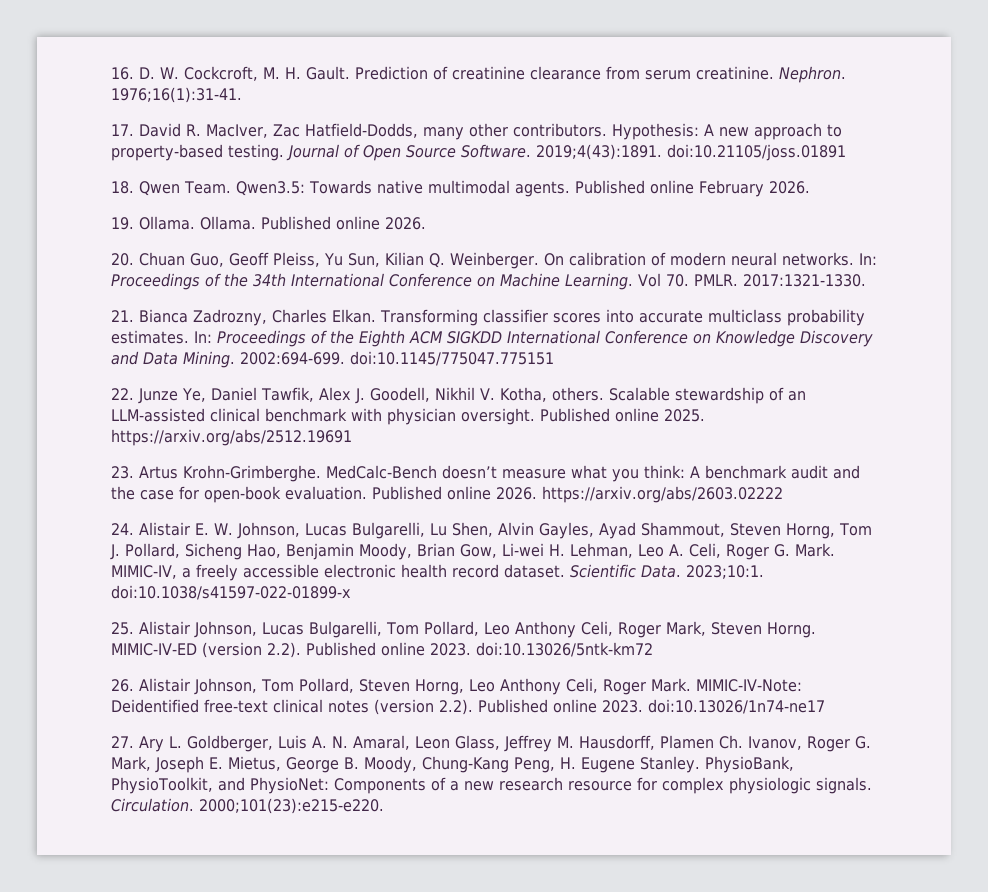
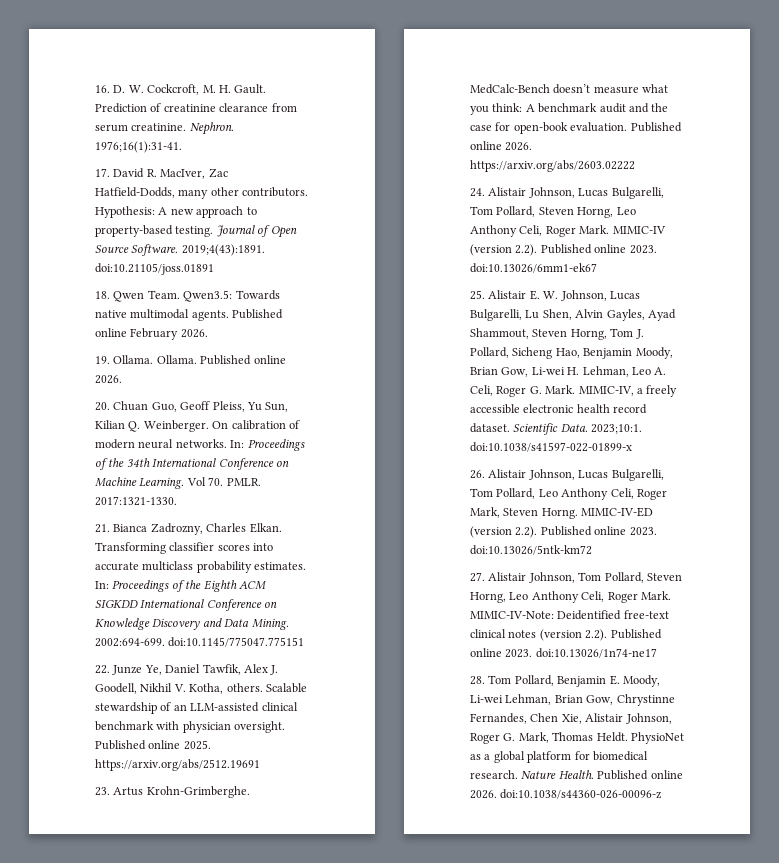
(190, 529) none -> [528,187,664,199] [470,206,636,218] [470,225,666,237] [470,244,657,256] [470,263,597,273] [470,290,527,300] Johnson, Lucas Bulgarelli, Tom Pollard, Steven Horng, Leo Anthony Celi, Roger Mark. MIMIC-IV (version 2.2). Published online 2023. doi:10.13026/6mm1-ek67 // 25. Alistair
[111,622,134,635] 25. -> [470,470,485,479] 26.
[111,679,134,692] 26. -> [470,572,485,582] 27.
[111,735,871,752] [111,756,794,773] [111,777,872,794] [111,798,384,814] 27. Ary L. Goldberger, Luis A. N. Amaral, Leon Glass, Jeffrey M. Hausdorff, Plamen Ch. Ivanov, Roger G. Mark, Joseph E. Mietus, George B. Moody, Chung-Kang Peng, H. Eugene Stanley. PhysioBank, PhysioToolkit, and PhysioNet: Components of a new research resource for complex physiologic signals. Circulation. 2000;101(23):e215-e220. -> [470,675,660,687] [470,694,675,706] [470,713,672,724] [470,732,684,744] [470,751,648,763] [470,770,683,780] [470,789,663,799] 28. Tom Pollard, Benjamin E. Moody, Li-wei Lehman, Brian Gow, Chrystinne Fernandes, Chen Xie, Alistair Johnson, Roger G. Mark, Thomas Heldt. PhysioNet as a global platform for biomedical research. Nature Health. Published online 2026. doi:10.1038/s44360-026-00096-z

